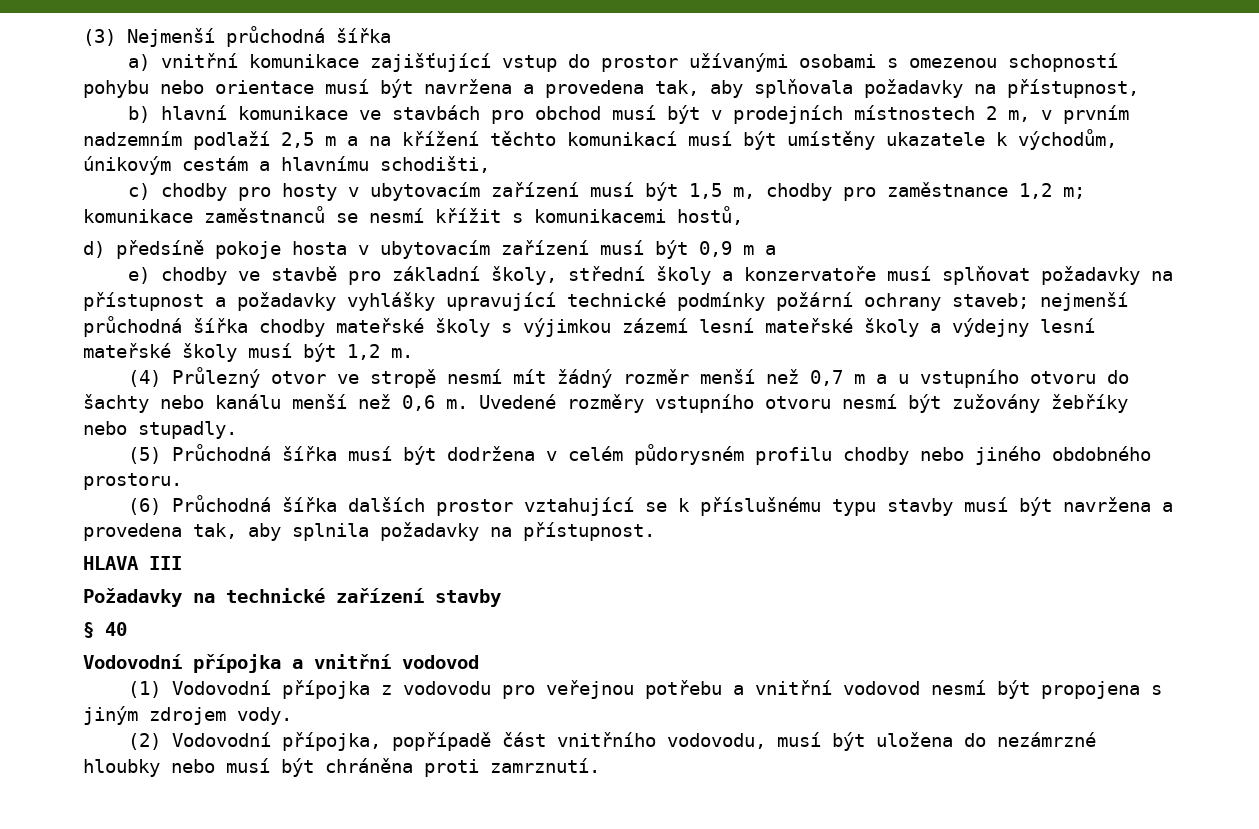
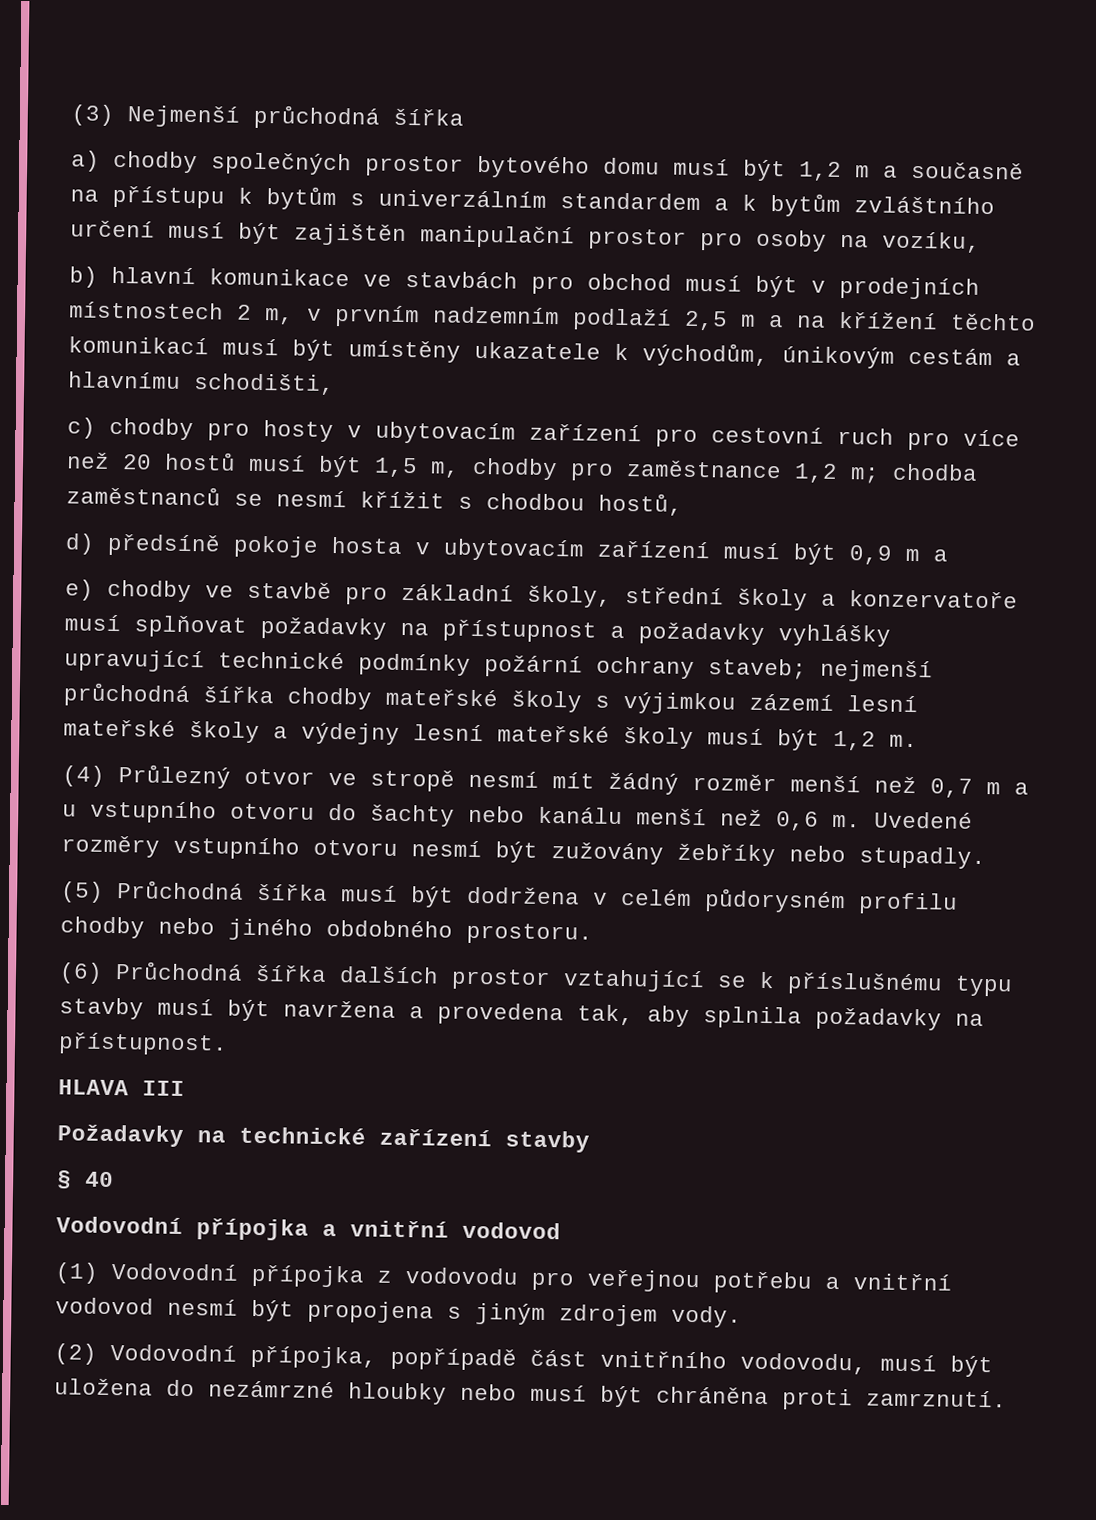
[161,53,1119,72] [83,79,1139,98] vnitřní komunikace zajišťující vstup do prostor užívanými osobami s omezenou schopností pohybu nebo orientace musí být navržena a provedena tak, aby splňovala požadavky na přístupnost, -> [113,150,1024,182] [70,185,995,217] [70,220,981,253] chodby společných prostor bytového domu musí být 1,2 m a současně na přístupu k bytům s univerzálním standardem a k bytům zvláštního určení musí být zajištěn manipulační prostor pro osoby na vozíku,
(580, 189) none -> [655,426,1020,451] [66,451,236,471] pro cestovní ruch pro více než 20 hostů
[83,209,193,223] komunikace -> [892,463,978,481] chodba
[534,209,666,223] komunikacemi -> [486,493,585,511] chodbou

